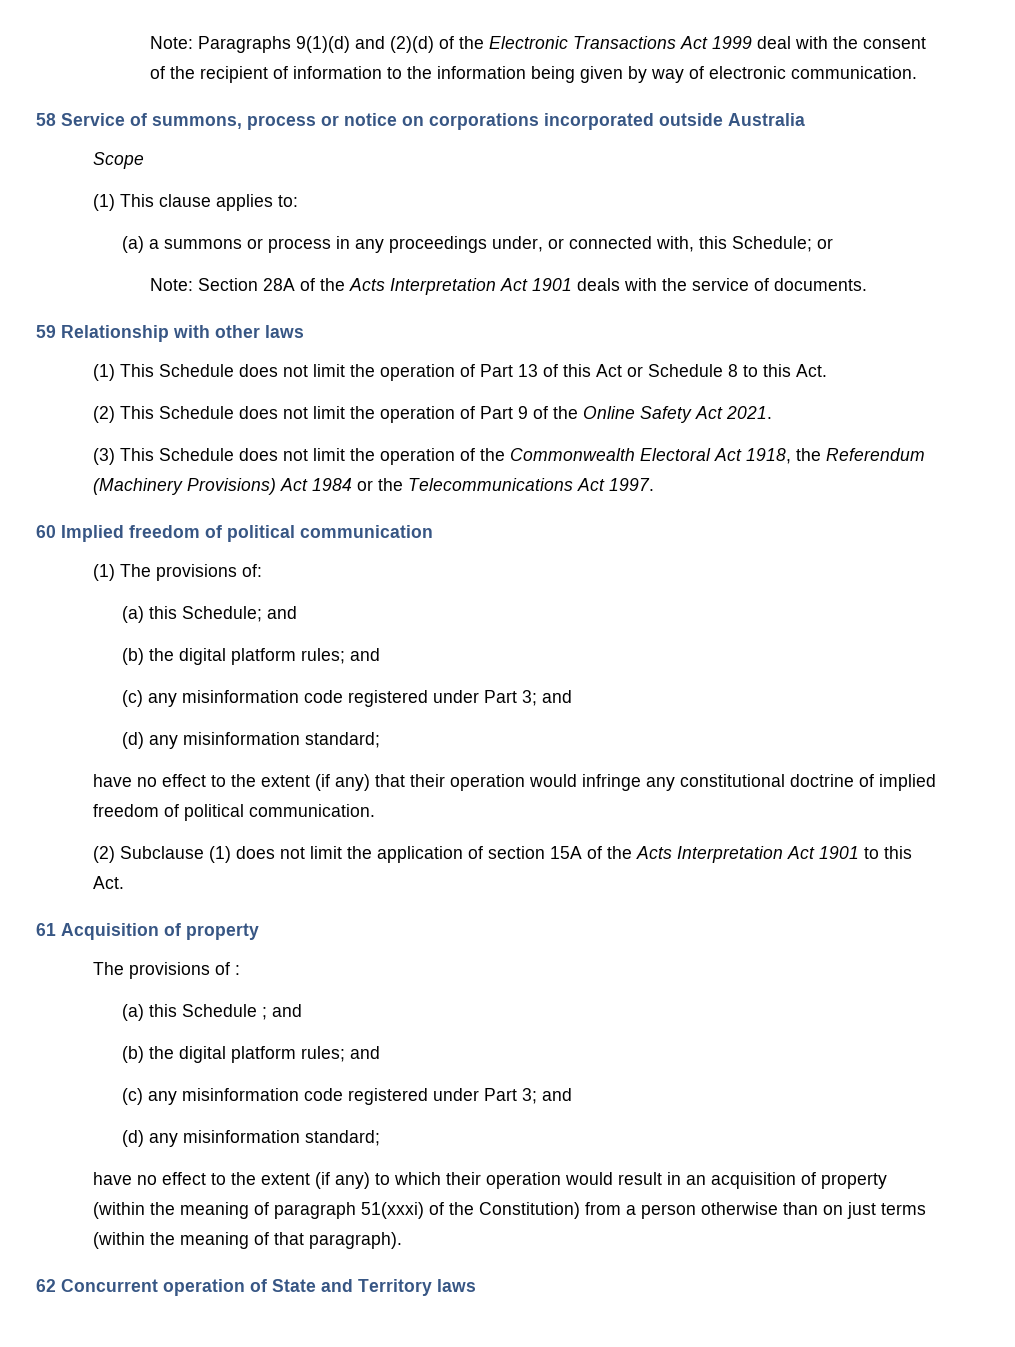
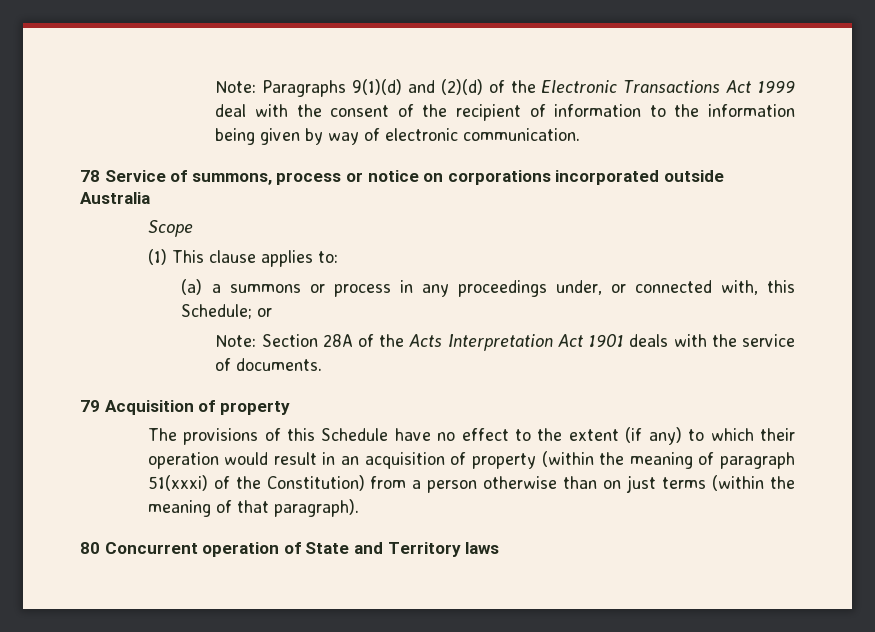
[36,113,56,126] 58 -> [80,170,100,182] 78
[36,325,304,342] [93,364,828,381] [93,406,773,423] [93,448,926,465] [93,478,655,495] [36,525,433,542] [93,564,263,581] [121,606,297,623] [121,648,380,665] [121,690,572,707] [121,732,380,749] [93,774,937,791] [93,804,376,821] [93,846,913,863] [93,876,125,889] [36,923,56,936] 59 Relationship with other laws // (1) This Schedule does not limit the operation of Part 13 of this Act or Schedule 8 to this Act. // (2) This Schedule does not limit the operation of Part 9 of the Online Safety Act 2021. // (3) This Schedule does not limit the operation of the Commonwealth Electoral Act 1918, the Referendum (Machinery Provisions) Act 1984 or the Telecommunications Act 1997. // 60 Implied freedom of political communication // (1) The provisions of: // (a) this Schedule; and // (b) the digital platform rules; and // (c) any misinformation code registered under Part 3; and // (d) any misinformation standard; // have no effect to the extent (if any) that their operation would infringe any constitutional doctrine of implied freedom of political communication. // (2) Subclause (1) does not limit the application of section 15A of the Acts Interpretation Act 1901 to this Act. // 61 -> [80,400,100,412] 79
[235,965,241,975] [121,1004,302,1021] [121,1046,380,1063] [121,1088,572,1105] [121,1130,380,1147] : // (a) this Schedule ; and // (b) the digital platform rules; and // (c) any misinformation code registered under Part 3; and // (d) any misinformation standard; // -> [286,428,389,441] this Schedule
[36,1279,56,1292] 62 -> [80,542,100,554] 80

